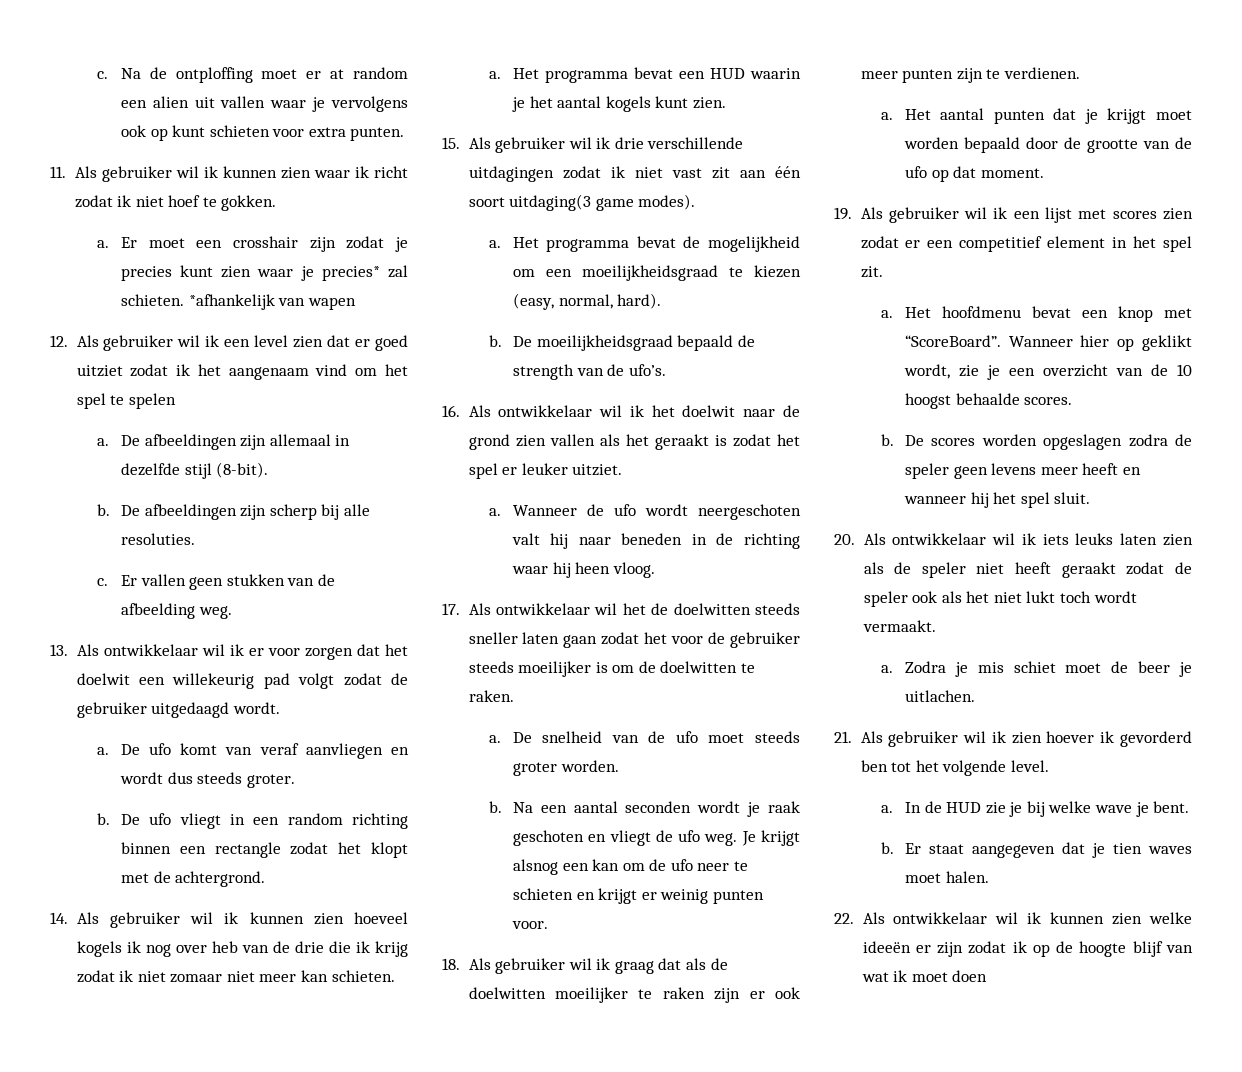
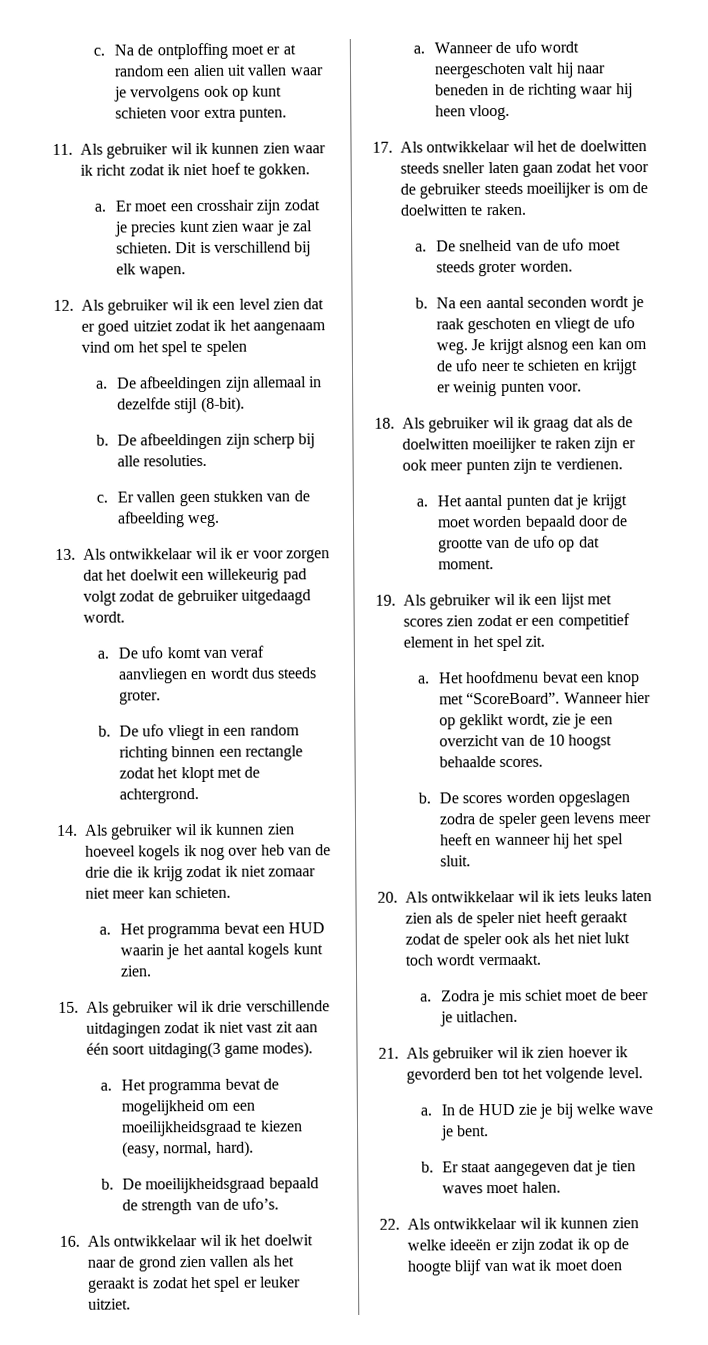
[321,266,380,281] precies* -> (290, 228) none
[188,294,356,310] *afhankelijk van wapen -> [175,241,312,257] [115,263,187,279] Dit is verschillend bij elk wapen.

